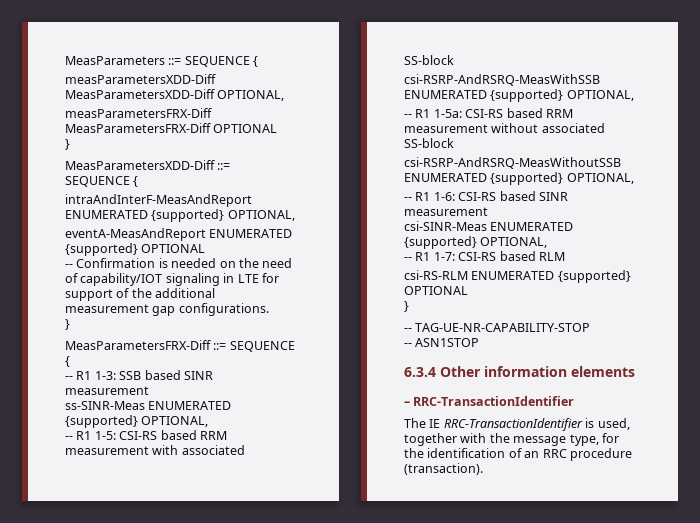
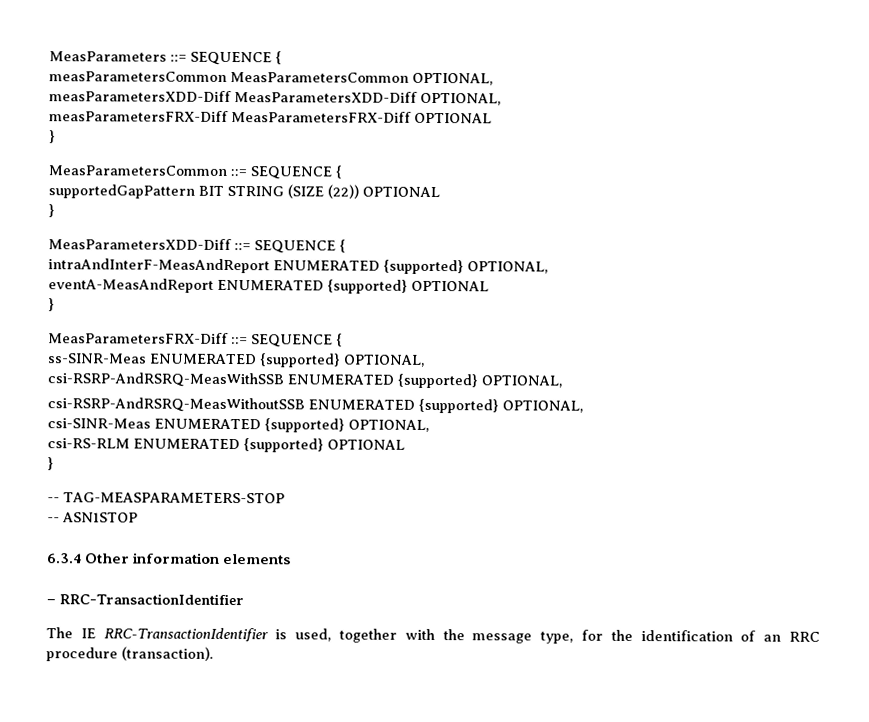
(259, 61) none -> [49,71,493,86] // measParametersCommon MeasParametersCommon OPTIONAL,
(70, 144) none -> [48,165,342,180] [48,184,440,199] [48,204,55,218] // MeasParametersCommon ::= SEQUENCE { // supportedGapPattern BIT STRING (SIZE (22)) OPTIONAL // }
[65,258,293,268] [65,273,279,286] [65,288,216,301] [65,303,269,316] // -- Confirmation is needed on the need of capability/IOT signaling in LTE for support of the additional measurement gap configurations. -> (489, 286) none
[65,370,213,380] [65,386,149,395] [65,401,232,410] [65,415,209,428] [65,430,227,440] [65,445,245,455] [404,55,454,65] [404,74,600,86] [404,89,634,102] [404,108,573,118] [404,123,605,133] [404,138,454,148] [404,157,621,169] [404,172,634,185] [404,191,568,201] [404,207,488,216] [404,221,574,231] [404,236,548,249] [404,251,565,261] -- R1 1-3: SSB based SINR measurement // ss-SINR-Meas ENUMERATED {supported} OPTIONAL, // -- R1 1-5: CSI-RS based RRM measurement with associated SS-block // csi-RSRP-AndRSRQ-MeasWithSSB ENUMERATED {supported} OPTIONAL, // -- R1 1-5a: CSI-RS based RRM measurement without associated SS-block // csi-RSRP-AndRSRQ-MeasWithoutSSB ENUMERATED {supported} OPTIONAL, // -- R1 1-6: CSI-RS based SINR measurement // csi-SINR-Meas ENUMERATED {supported} OPTIONAL, // -- R1 1-7: CSI-RS based RLM -> [47,353,425,368] [47,372,562,389] [47,397,583,414] [47,418,429,433] ss-SINR-Meas ENUMERATED {supported} OPTIONAL, // csi-RSRP-AndRSRQ-MeasWithSSB ENUMERATED {supported} OPTIONAL, // csi-RSRP-AndRSRQ-MeasWithoutSSB ENUMERATED {supported} OPTIONAL, // csi-SINR-Meas ENUMERATED {supported} OPTIONAL,
[415,323,591,332] TAG-UE-NR-CAPABILITY-STOP -> [63,492,285,504] TAG-MEASPARAMETERS-STOP

